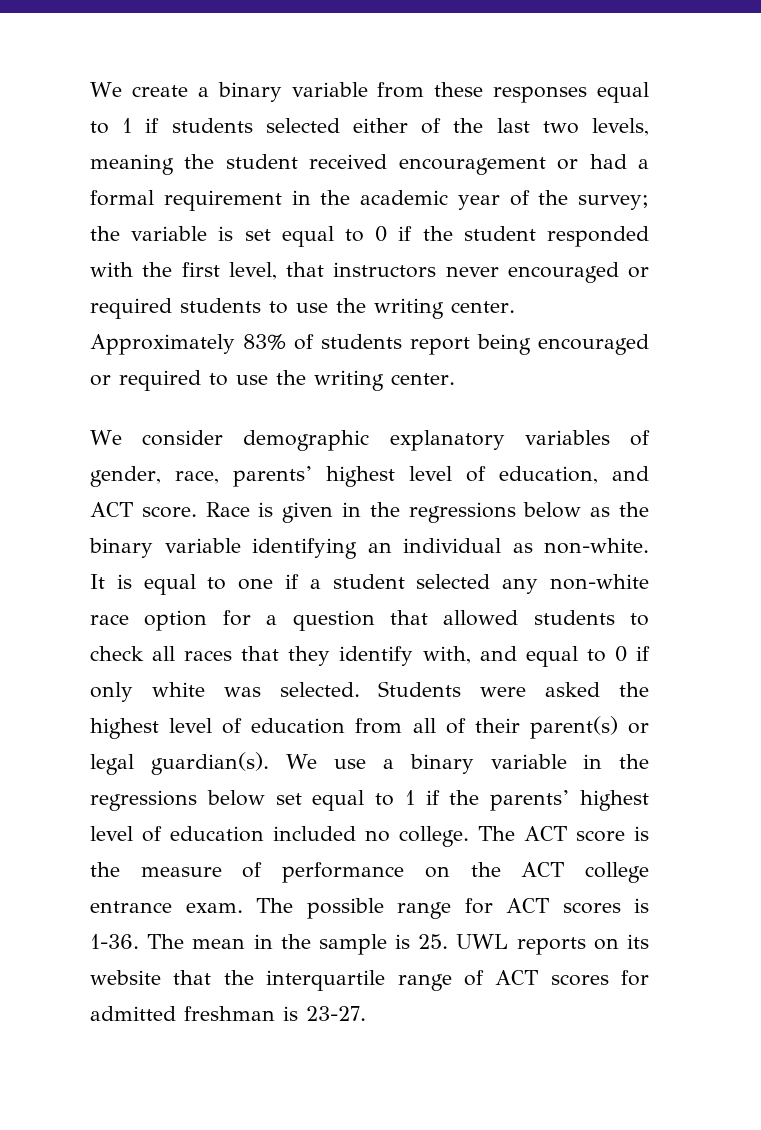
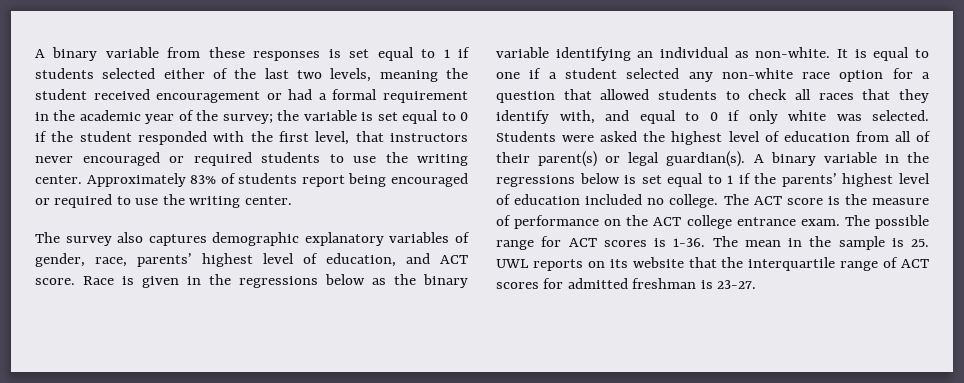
[90,82,209,97] We create a -> [35,49,45,58] A
(588, 94) none -> [328,49,370,58] is set
[90,430,224,446] We consider -> [35,232,207,246] The survey also captures
[285,754,394,769] We use a -> [753,154,764,163] A
(265, 798) none -> [624,175,637,184] is

